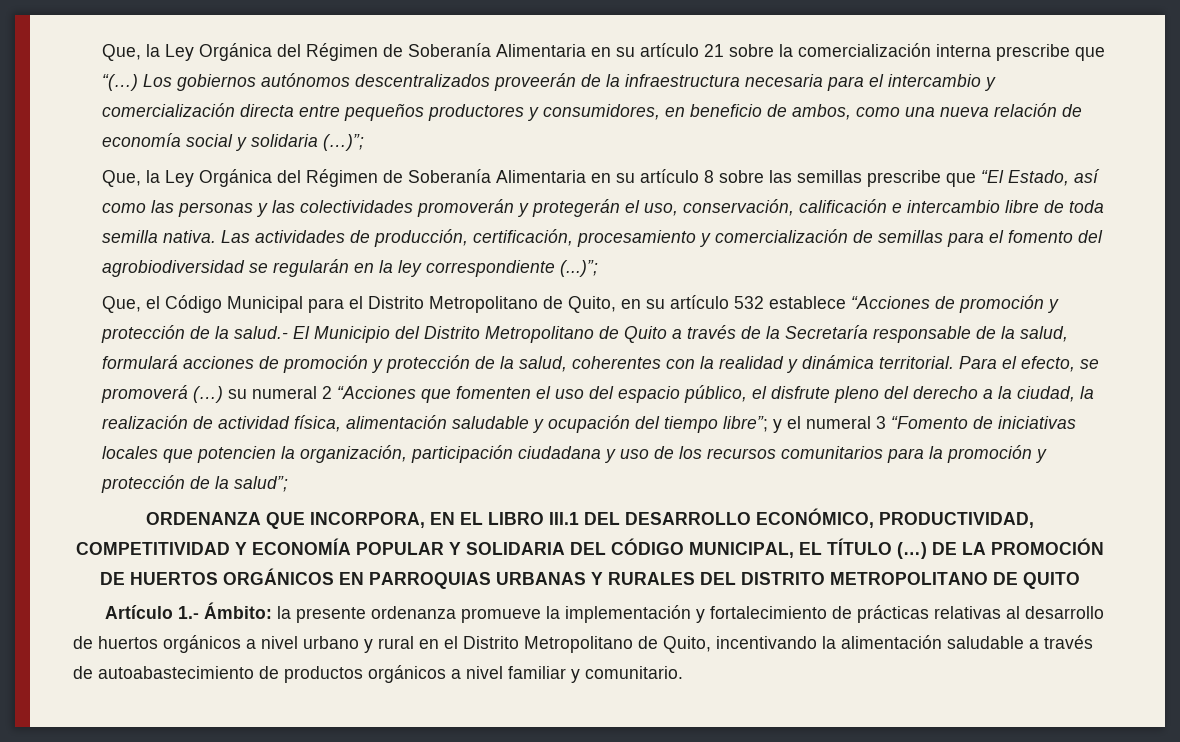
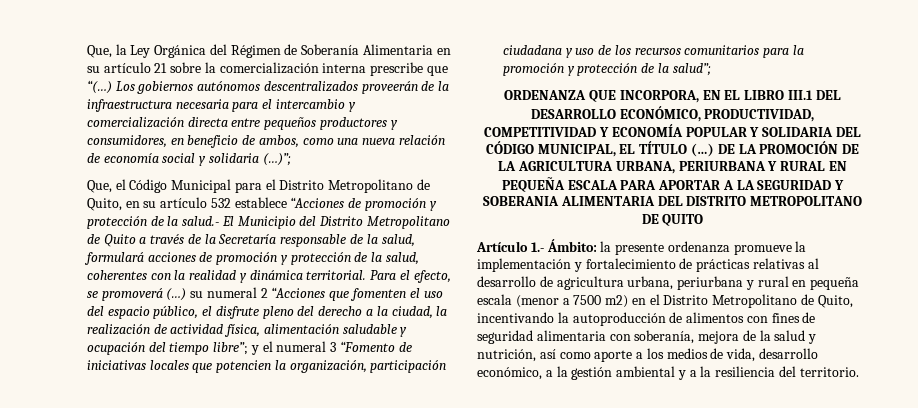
[102,169,1101,187] [102,199,1105,217] [102,229,1104,247] [102,259,599,277] // Que, la Ley Orgánica del Régimen de Soberanía Alimentaria en su artículo 8 sobre las semillas prescribe que “El Estado, así como las personas y las colectividades promoverán y protegerán el uso, conservación, calificación e intercambio libre de toda semilla nativa. Las actividades de producción, certificación, procesamiento y comercialización de semillas para el fomento del agrobiodiversidad se regularán en la ley correspondiente (...)”; -> (291, 159) none
[130,568,695,589] HUERTOS ORGÁNICOS EN PARROQUIAS URBANAS Y RURALES -> [498,161,847,174] [501,177,845,192] [482,196,655,206] LA AGRICULTURA URBANA, PERIURBANA Y RURAL EN PEQUEÑA ESCALA PARA APORTAR A LA SEGURIDAD Y SOBERANIA ALIMENTARIA
[98,635,414,653] huertos orgánicos a nivel urbano y rural -> [556,276,860,290] [477,294,629,308] agricultura urbana, periurbana y rural en pequeña escala (menor a 7500 m2)
[841,635,1093,649] [73,665,683,683] alimentación saludable a través de autoabastecimiento de productos orgánicos a nivel familiar y comunitario. -> [572,312,816,326] [477,330,817,344] [477,348,819,362] [477,366,859,380] autoproducción de alimentos con fines de seguridad alimentaria con soberanía, mejora de la salud y nutrición, así como aporte a los medios de vida, desarrollo económico, a la gestión ambiental y a la resiliencia del territorio.

